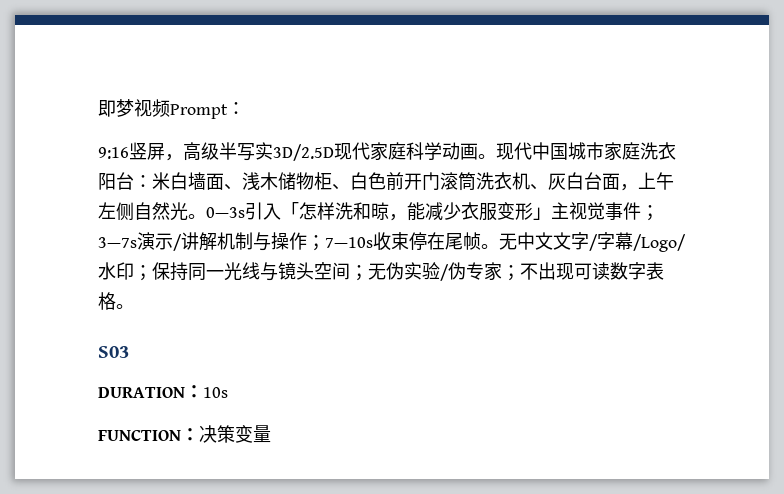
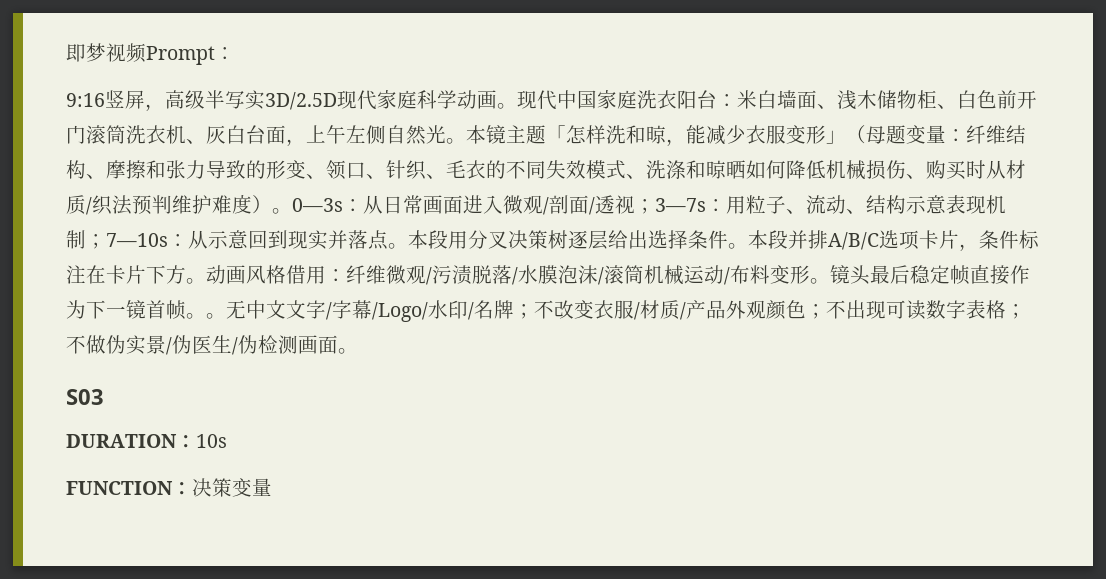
[568,142,604,160] 城市 -> (597, 99) none
[206,202,281,220] 0—3s引入 -> [466,125,546,144] 本镜主题
[551,202,659,221] [98,232,481,251] 主视觉事件；3—7s演示/讲解机制与操作；7—10s收束停在尾帧 -> [846,125,1026,144] [66,160,1026,180] [66,195,1006,215] [66,230,1040,251] [66,264,1030,285] [66,300,206,320] （母题变量：纤维结构、摩擦和张力导致的形变、领口、针织、毛衣的不同失效模式、洗涤和晾晒如何降低机械损伤、购买时从材质/织法预判维护难度）。0—3s：从日常画面进入微观/剖面/透视；3—7s：用粒子、流动、结构示意表现机制；7—10s：从示意回到现实并落点。本段用分叉决策树逐层给出选择条件。本段并排A/B/C选项卡片，条件标注在卡片下方。动画风格借用：纤维微观/污渍脱落/水膜泡沫/滚筒机械运动/布料变形。镜头最后稳定帧直接作为下一镜首帧。
[134,262,502,281] ；保持同一光线与镜头空间；无伪实验/伪专家 -> [468,300,806,320] /名牌；不改变衣服/材质/产品外观颜色
(116, 301) none -> [1006,304,1026,319] [66,335,338,355] ；不做伪实景/伪医生/伪检测画面

